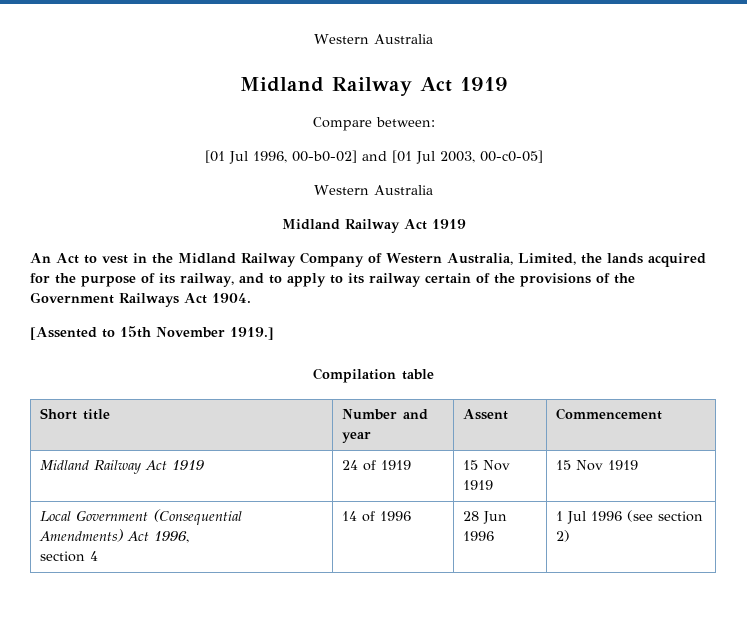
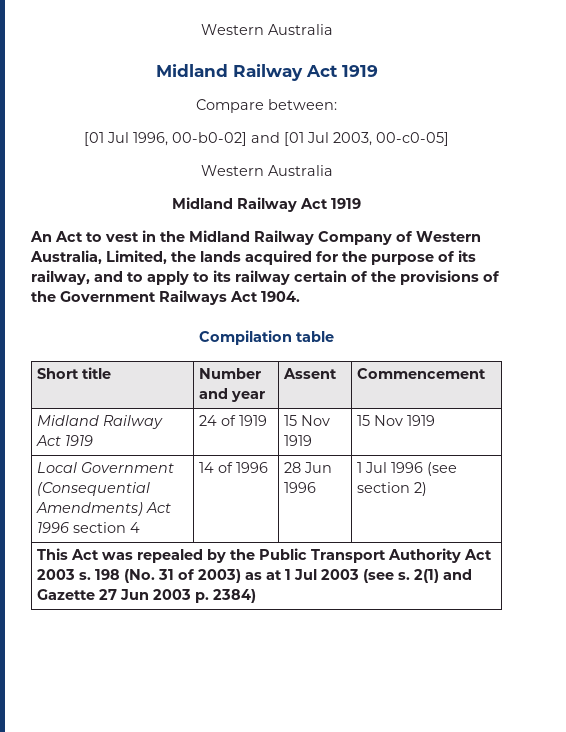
[30,326,274,340] // [Assented to 15th November 1919.] -> (300, 296) none
[153,531,189,543] 1996, // -> [37,522,70,533] 1996
(570, 536) none -> [37,548,493,563] [37,569,473,583] [37,589,257,603] // This Act was repealed by the Public Transport Authority Act 2003 s. 198 (No. 31 of 2003) as at 1 Jul 2003 (see s. 2(1) and Gazette 27 Jun 2003 p. 2384)

